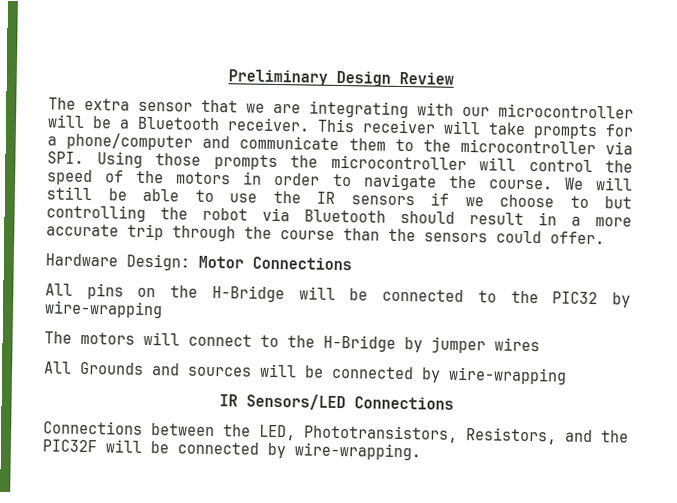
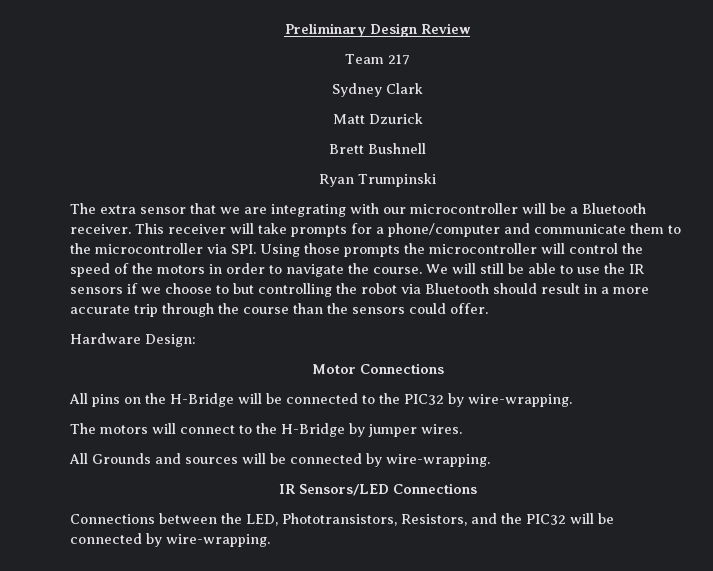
(454, 78) none -> [345,54,410,65] [332,83,423,97] [332,113,423,124] [329,143,426,154] [319,173,436,187] // Team 217 // Sydney Clark // Matt Dzurick // Brett Bushnell // Ryan Trumpinski
(190, 262) none -> (196, 340) //
[44,300,163,319] wire-wrapping -> [468,394,572,407] wire-wrapping.
[494,337,540,352] wires -> [421,424,462,434] wires.
[448,366,567,385] wire-wrapping -> [386,454,490,467] wire-wrapping.
[42,439,97,453] PIC32F -> [526,514,566,525] PIC32

